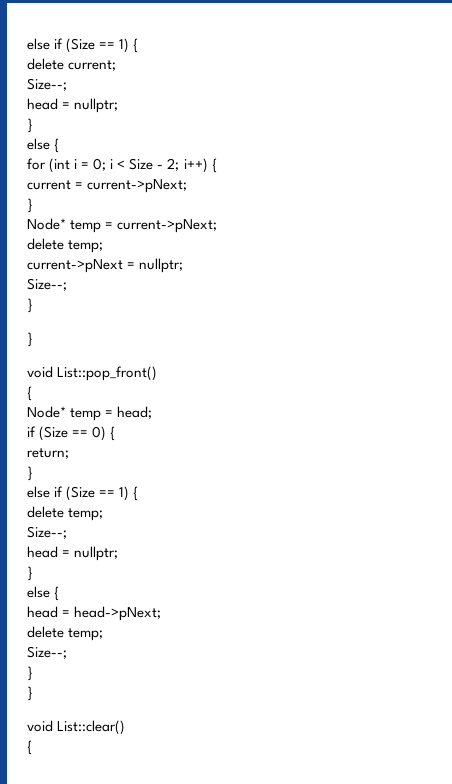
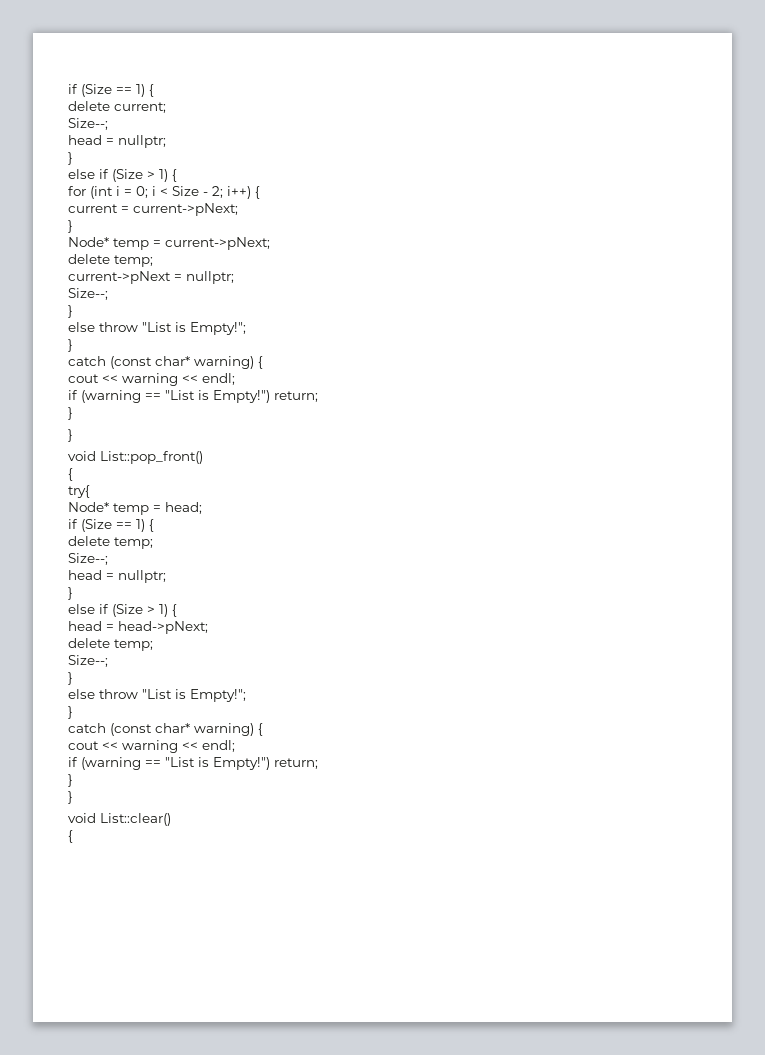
[27,38,50,50] else -> (68, 89) none
(50, 144) none -> [99,169,168,182] if (Size > 1)
(33, 305) none -> [68,322,246,335] [68,339,73,352] [68,356,263,369] [68,373,235,386] [68,390,318,403] [68,407,73,420] // else throw "List is Empty!"; // } // catch (const char* warning) { // cout << warning << endl; // if (warning == "List is Empty!") return; // }
(32, 393) none -> [68,485,90,498] // try{
[92,426,116,441] [27,448,69,459] [27,466,33,481] [27,486,116,501] 0) { // return; // } // else if (Size == -> (132, 525) none
(50, 592) none -> [99,604,168,617] if (Size > 1)
(33, 673) none -> [68,689,246,702] [68,706,73,719] [68,723,263,736] [68,740,235,753] [68,757,318,770] [68,774,73,787] // else throw "List is Empty!"; // } // catch (const char* warning) { // cout << warning << endl; // if (warning == "List is Empty!") return; // }

